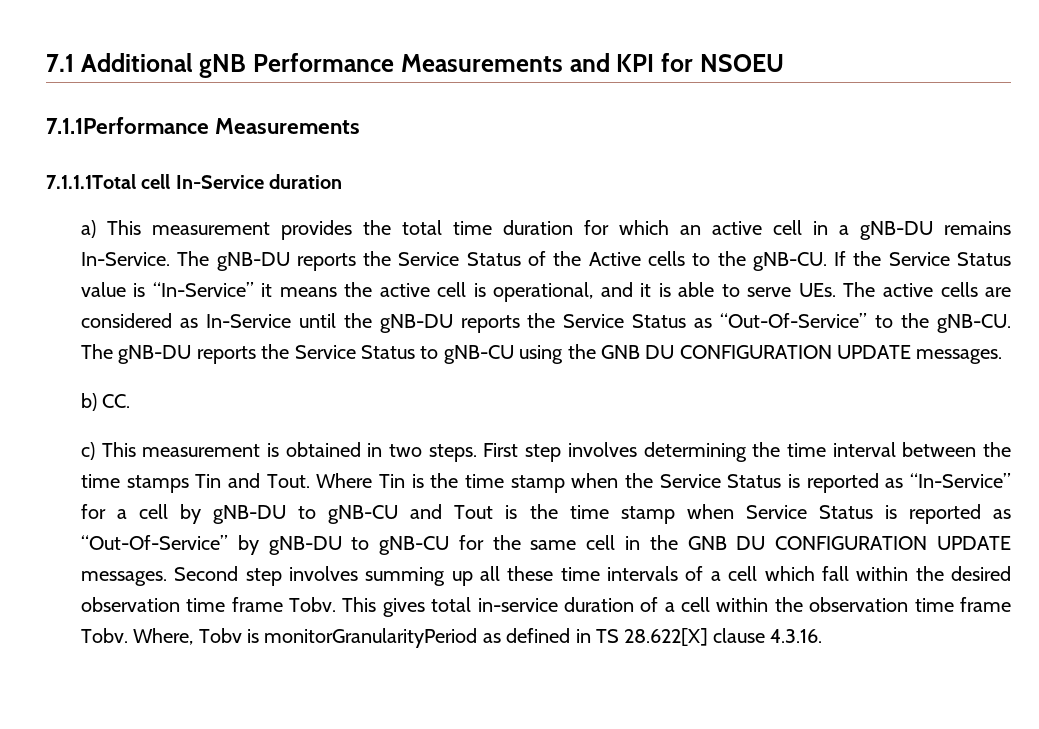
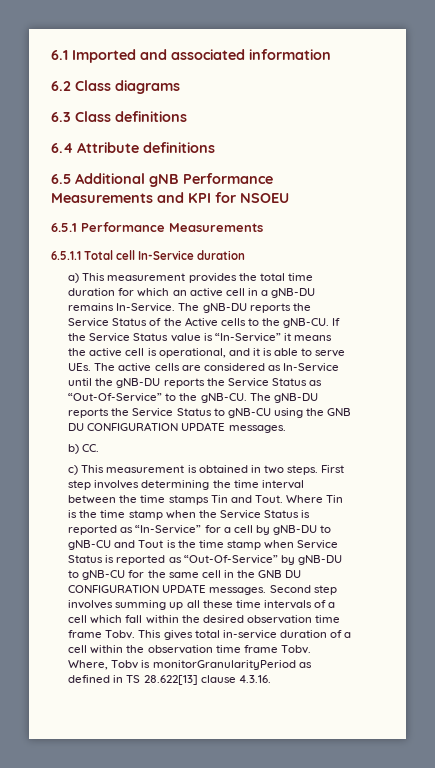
[46,54,74,72] 7.1 -> [51,49,331,63] [51,80,180,94] [51,111,187,122] [51,142,215,153] [51,174,71,184] 6.1 Imported and associated information // 6.2 Class diagrams // 6.3 Class definitions // 6.4 Attribute definitions // 6.5
[46,117,209,134] 7.1.1Performance -> [51,222,165,232] 6.5.1 Performance
[46,174,136,189] 7.1.1.1Total -> [51,250,114,260] 6.5.1.1 Total
[624,628,708,646] 28.622[X] -> [143,675,198,685] 28.622[13]

